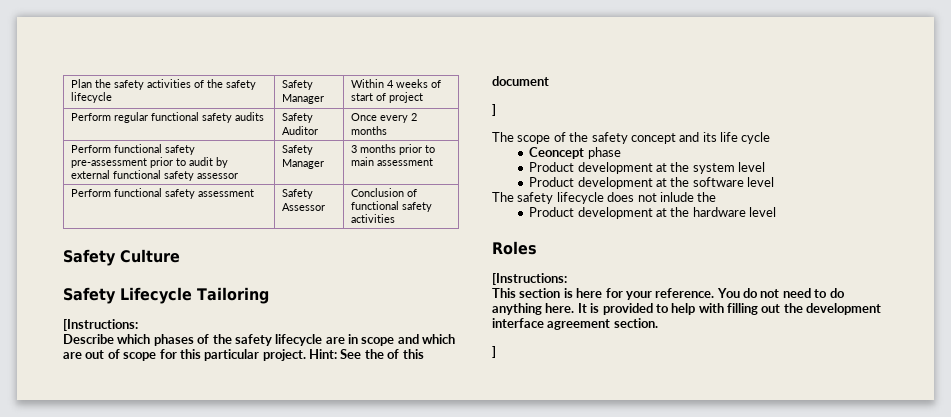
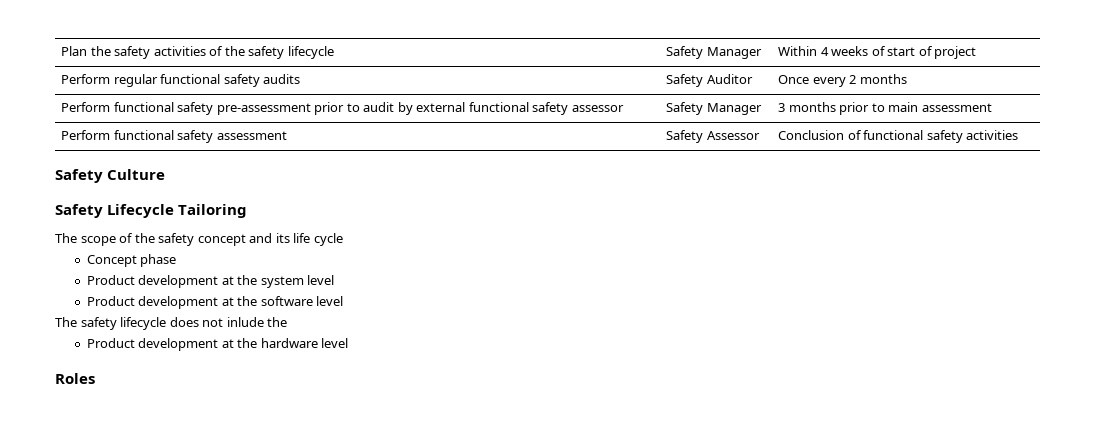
[63,319,138,331] [63,334,456,346] [63,349,424,361] [492,76,549,86] [492,104,496,116] // [Instructions: // Describe which phases of the safety lifecycle are in scope and which are out of scope for this particular project. Hint: See the of this document // ] -> (248, 211) none
[529,147,585,159] Ceoncept -> [86,255,137,267] Concept
[492,273,567,285] [492,288,845,300] [492,303,882,315] [492,318,658,330] [492,346,496,358] // [Instructions: // This section is here for your reference. You do not need to do anything here. It is provided to help with filling out the development interface agreement section. // ] -> (95, 378) none

